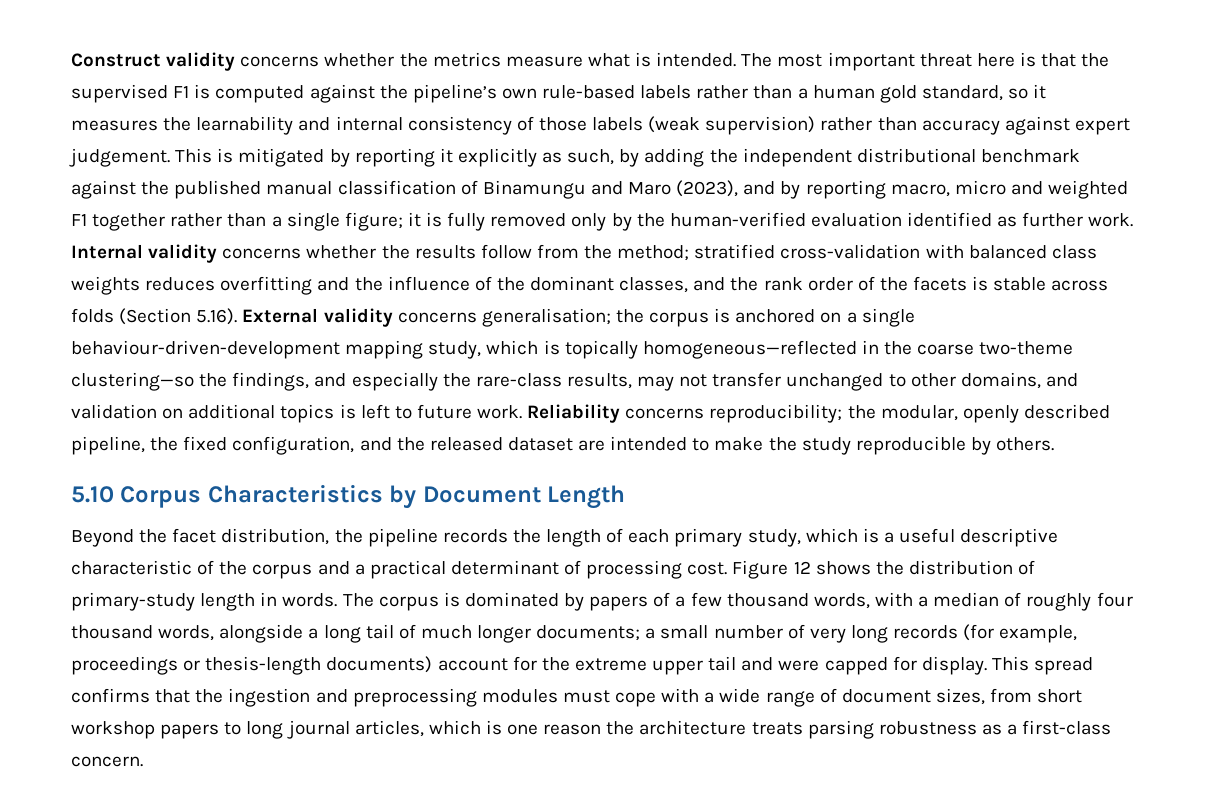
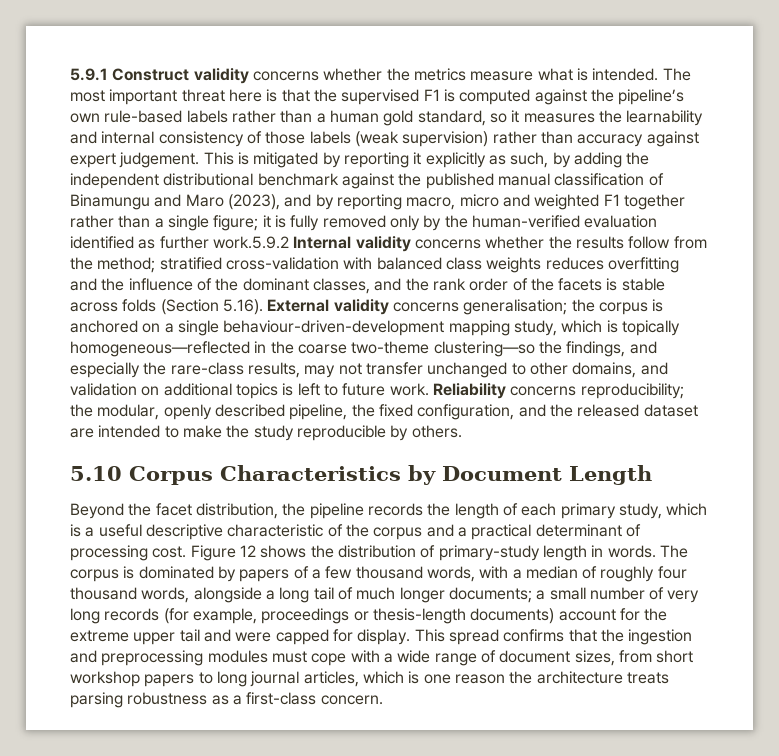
(71, 60) none -> [70,68,108,81] 5.9.1
[1088,213,1134,227] work. -> [212,236,289,249] work.5.9.2

